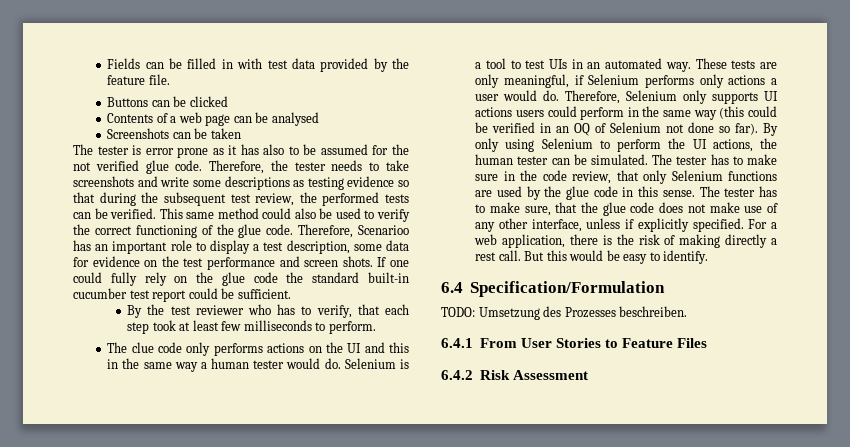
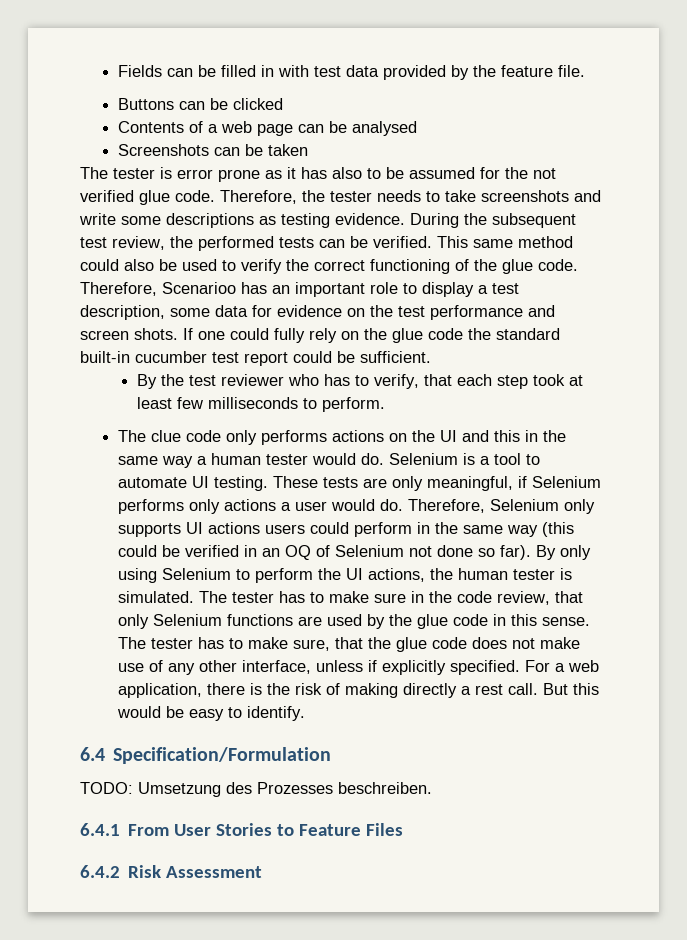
[347,176,409,187] [73,192,136,206] evidence so that during -> [335,213,459,228] evidence. During
[525,58,691,72] test UIs in an automated way. -> [117,476,268,491] automate UI testing.
[551,154,587,165] can be -> [559,568,572,580] is

